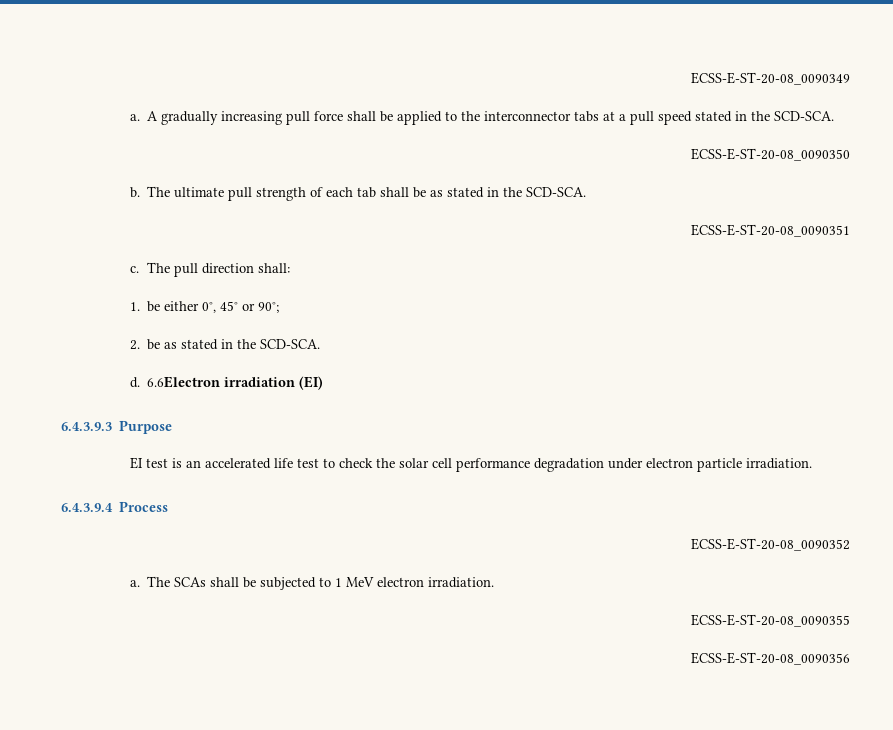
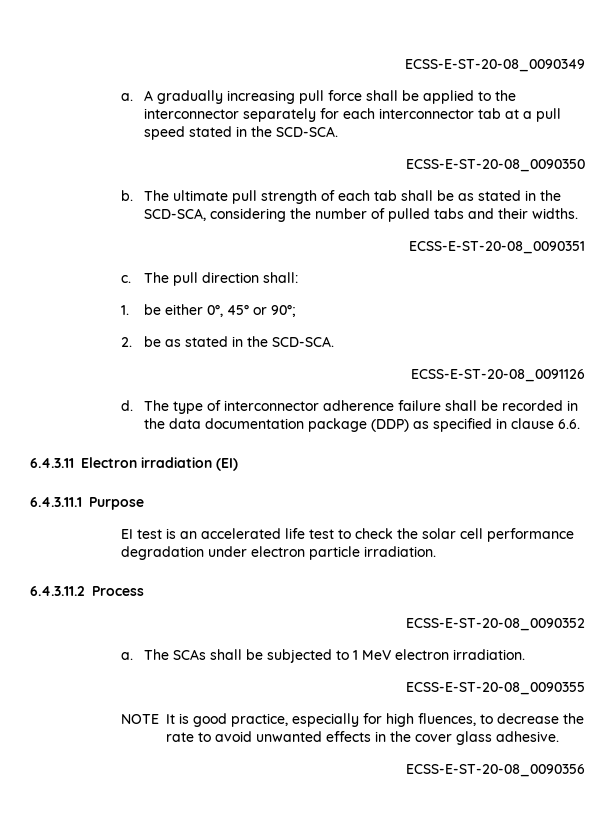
[573,111,599,122] tabs -> [243,108,502,122] separately for each interconnector tab
[525,187,586,197] SCD-SCA. -> [144,208,579,222] SCD-SCA, considering the number of pulled tabs and their widths.
(320, 344) none -> [411,369,585,382] // ECSS-E-ST-20-08_0091126
[146,376,220,388] 6.6Electron -> [144,400,579,414] [144,418,581,432] [30,457,137,468] The type of interconnector adherence failure shall be recorded in the data documentation package (DDP) as specified in clause 6.6. // 6.4.3.11 Electron
[61,422,112,431] 6.4.3.9.3 -> [30,497,82,507] 6.4.3.11.1
[61,503,113,512] 6.4.3.9.4 -> [30,586,85,596] 6.4.3.11.2
(850, 620) none -> [121,713,585,727] [166,731,560,745] // NOTE It is good practice, especially for high fluences, to decrease the rate to avoid unwanted effects in the cover glass adhesive.

